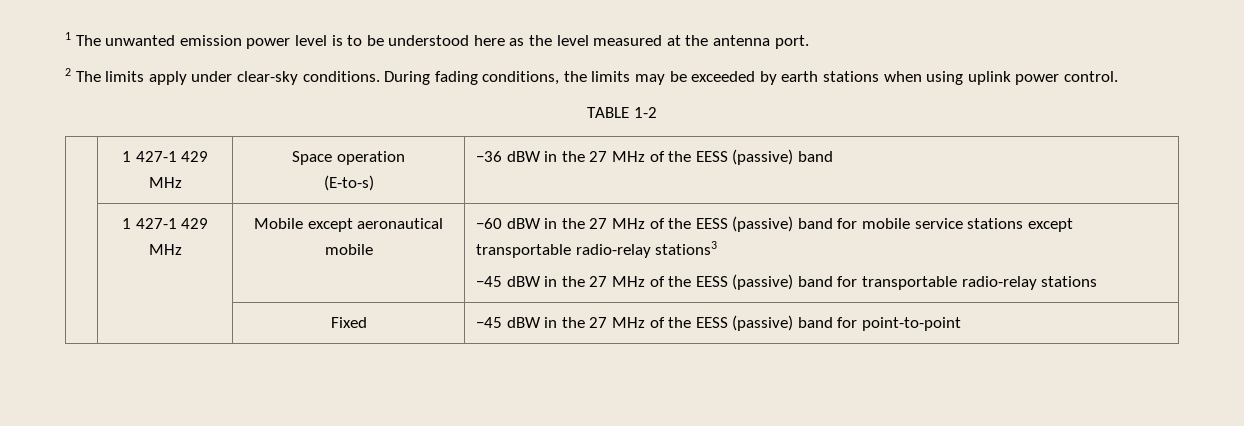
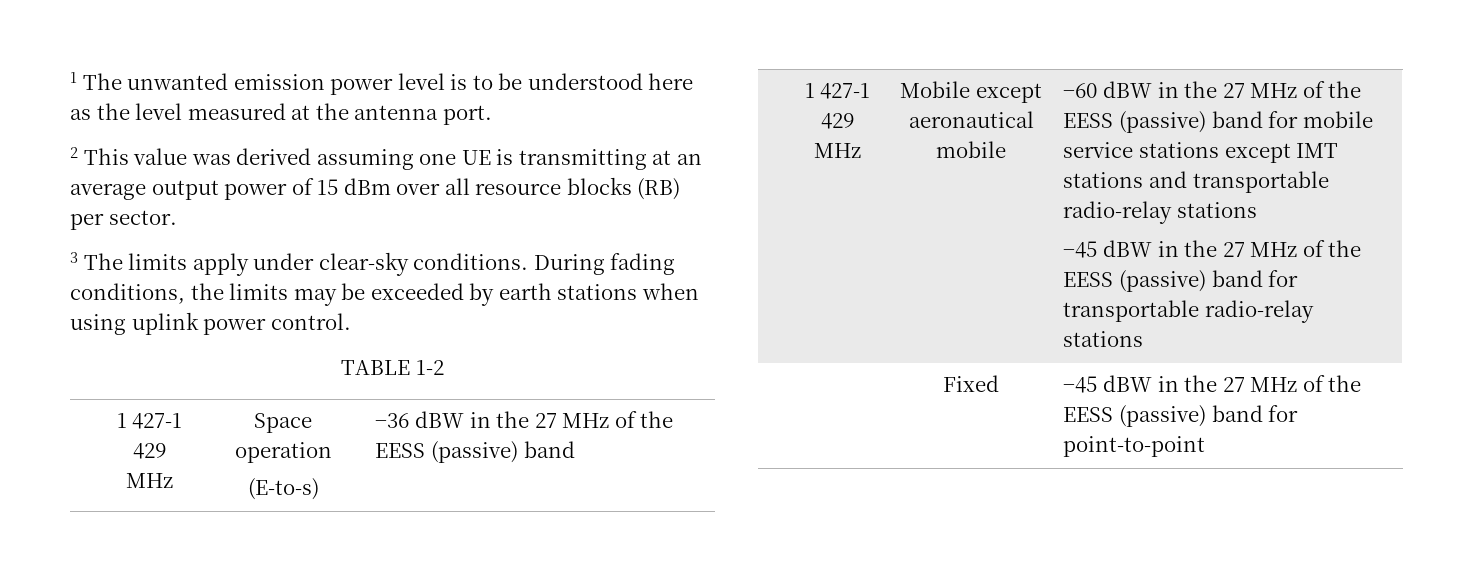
(71, 72) none -> [83,148,702,170] [70,177,681,200] [70,210,177,230] [70,252,78,263] This value was derived assuming one UE is transmitting at an average output power of 15 dBm over all resource blocks (RB) per sector. // 3
[475,241,718,258] transportable radio-relay stations3 -> [1296,143,1339,158] [1063,171,1329,193] [1063,201,1257,224] IMT stations and transportable radio-relay stations

